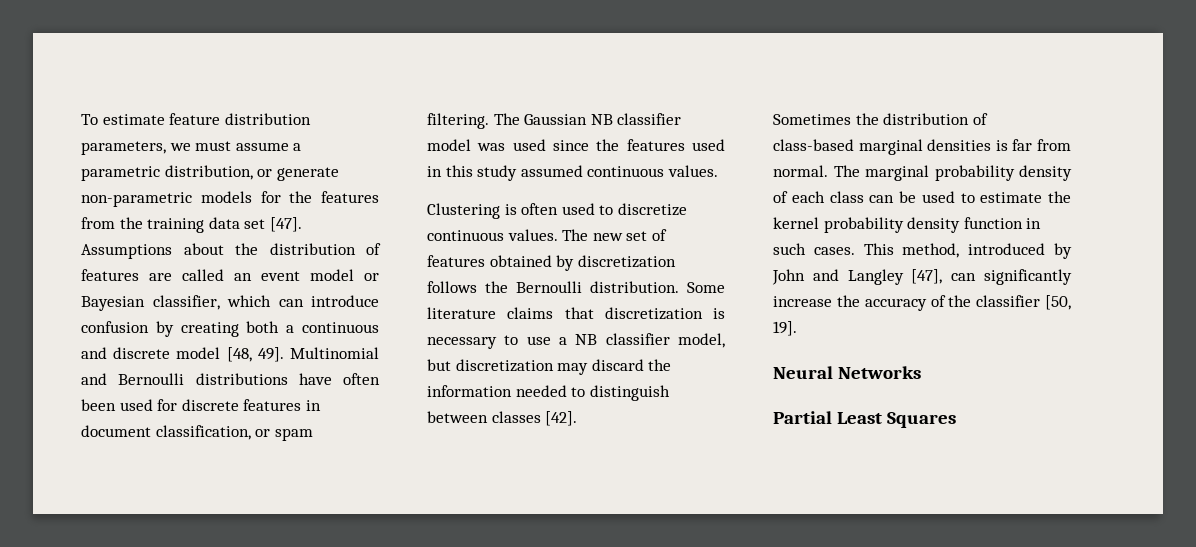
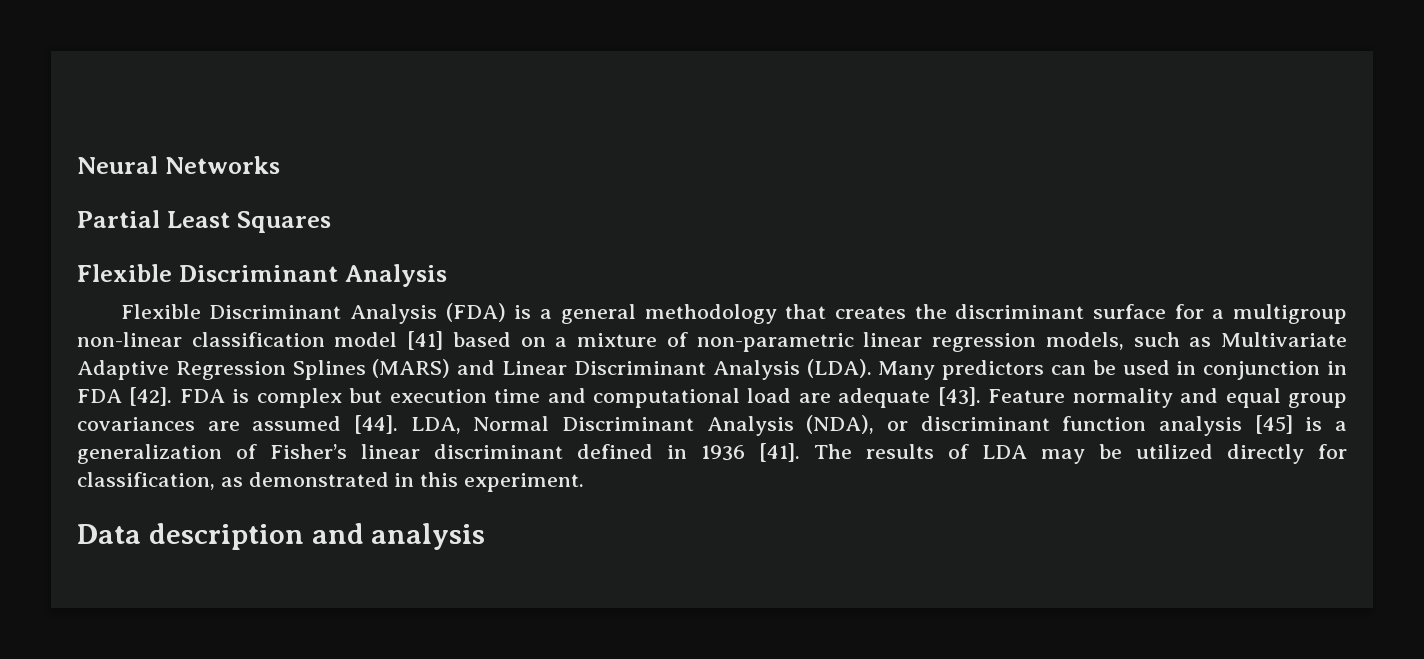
[81,113,311,125] [81,141,302,155] [81,165,339,181] [81,191,379,207] [81,217,302,233] [81,243,381,259] [81,269,379,281] [81,295,379,311] [81,321,379,337] [81,347,379,362] [81,373,380,385] [81,399,321,411] [81,425,313,441] [427,113,682,129] [427,139,725,151] [427,165,718,181] [427,203,687,219] [427,229,667,241] [427,255,676,271] [427,281,725,293] [427,307,725,320] [427,333,725,349] [427,359,672,375] [427,385,670,401] [427,411,578,426] [773,113,988,125] [773,139,1071,155] [773,165,1072,181] [773,191,1071,203] [773,217,1042,233] [773,243,1072,259] [772,269,1072,285] [773,295,1071,311] [773,321,797,336] To estimate feature distribution parameters, we must assume a parametric distribution, or generate non-parametric models for the features from the training data set [47]. Assumptions about the distribution of features are called an event model or Bayesian classifier, which can introduce confusion by creating both a continuous and discrete model [48, 49]. Multinomial and Bernoulli distributions have often been used for discrete features in document classification, or spam filtering. The Gaussian NB classifier model was used since the features used in this study assumed continuous values. // Clustering is often used to discretize continuous values. The new set of features obtained by discretization follows the Bernoulli distribution. Some literature claims that discretization is necessary to use a NB classifier model, but discretization may discard the information needed to distinguish between classes [42]. // Sometimes the distribution of class-based marginal densities is far from normal. The marginal probability density of each class can be used to estimate the kernel probability density function in such cases. This method, introduced by John and Langley [47], can significantly increase the accuracy of the classifier [50, 19]. // -> (77, 165) none
(956, 420) none -> [77,264,447,287] [120,303,1347,324] [77,331,1348,352] [77,359,1347,380] [77,387,1347,408] [77,415,1347,436] [77,443,1347,464] [77,472,585,492] [77,523,486,550] // Flexible Discriminant Analysis // Flexible Discriminant Analysis (FDA) is a general methodology that creates the discriminant surface for a multigroup non-linear classification model [41] based on a mixture of non-parametric linear regression models, such as Multivariate Adaptive Regression Splines (MARS) and Linear Discriminant Analysis (LDA). Many predictors can be used in conjunction in FDA [42]. FDA is complex but execution time and computational load are adequate [43]. Feature normality and equal group covariances are assumed [44]. LDA, Normal Discriminant Analysis (NDA), or discriminant function analysis [45] is a generalization of Fisher’s linear discriminant defined in 1936 [41]. The results of LDA may be utilized directly for classification, as demonstrated in this experiment. // Data description and analysis

